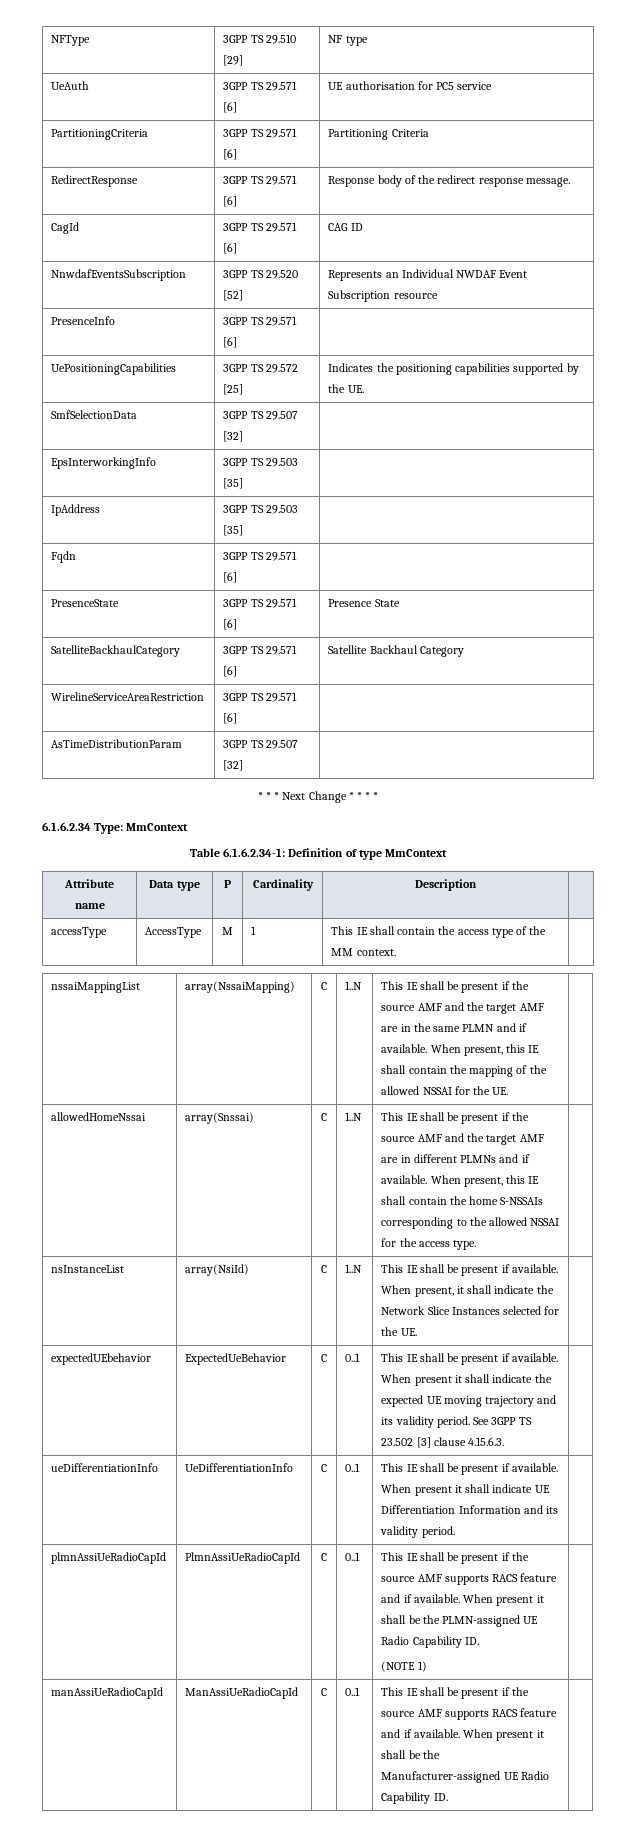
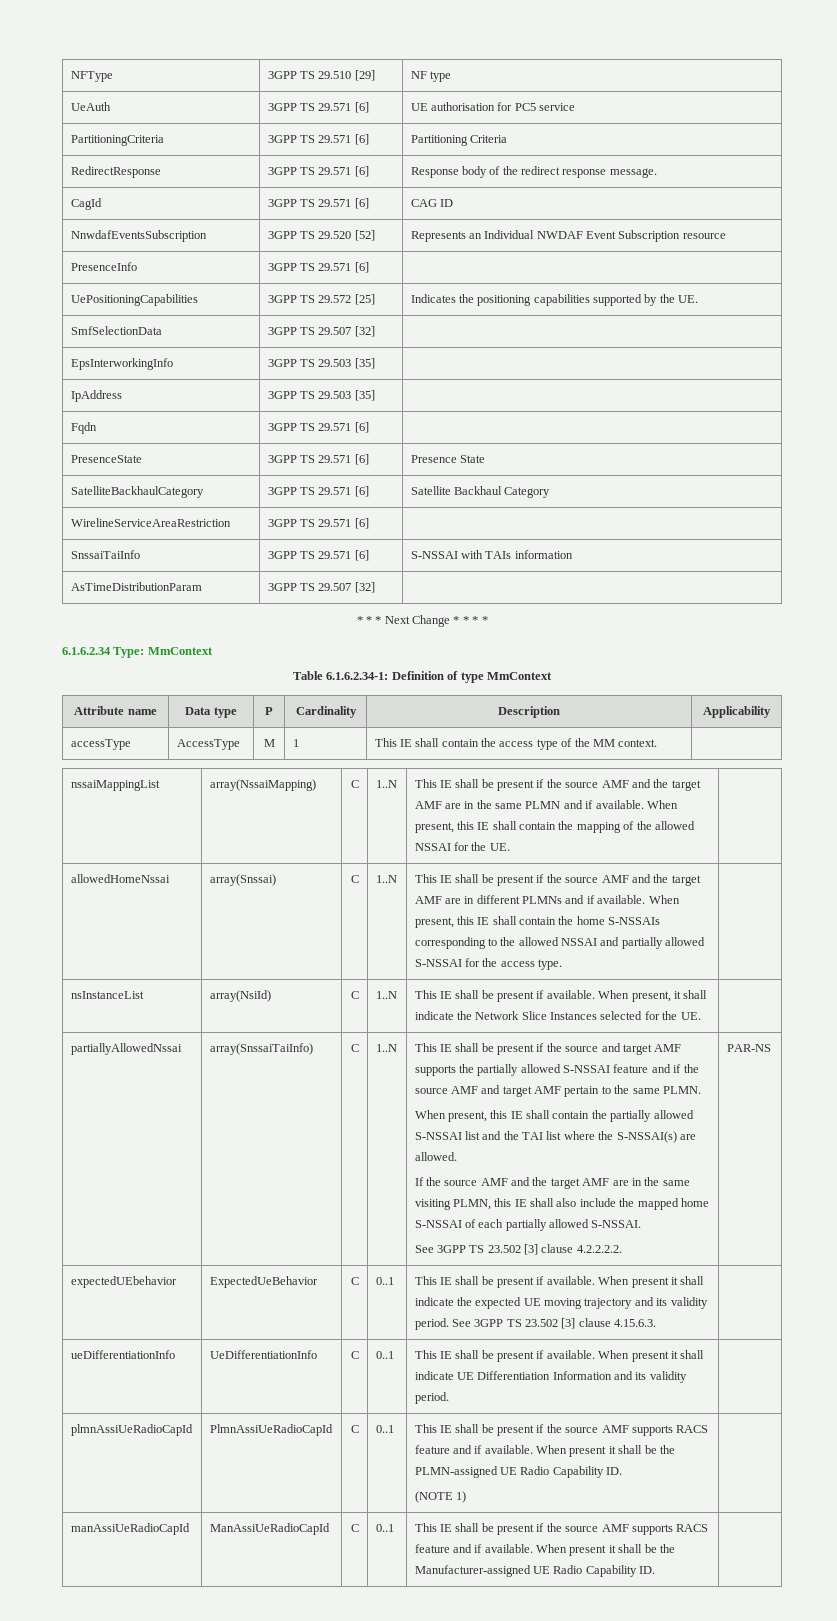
(238, 718) none -> [70,550,140,559] [267,550,369,561] [410,550,573,559] // SnssaiTaiInfo | 3GPP TS 29.571 [6] | S-NSSAI with TAIs information
(477, 885) none -> [703,706,771,718] Applicability
(560, 1222) none -> [600,937,706,949] [414,959,462,967] and partially allowed S-NSSAI
(417, 1332) none -> [70,1043,182,1055] [209,1043,313,1055] [350,1044,359,1052] [375,1044,397,1052] [414,1043,682,1055] [414,1064,699,1076] [414,1085,701,1097] [414,1110,694,1122] [414,1131,696,1143] [414,1152,457,1161] [414,1177,690,1189] [414,1198,709,1210] [414,1219,642,1231] [414,1244,622,1255] [726,1044,771,1052] // partiallyAllowedNssai | array(SnssaiTaiInfo) | C | 1..N | This IE shall be present if the source and target AMF supports the partially allowed S-NSSAI feature and if the source AMF and target AMF pertain to the same PLMN. // When present, this IE shall contain the partially allowed S-NSSAI list and the TAI list where the S-NSSAI(s) are allowed. // If the source AMF and the target AMF are in the same visiting PLMN, this IE shall also include the mapped home S-NSSAI of each partially allowed S-NSSAI. // See 3GPP TS 23.502 [3] clause 4.2.2.2.2. | PAR-NS

